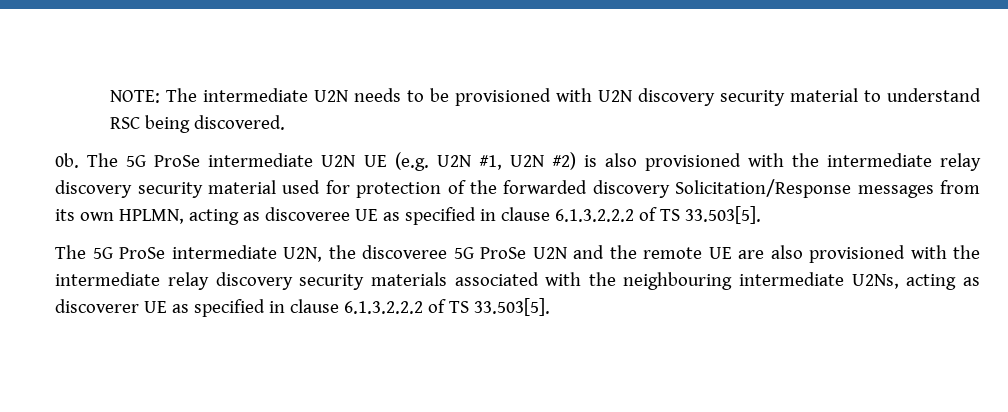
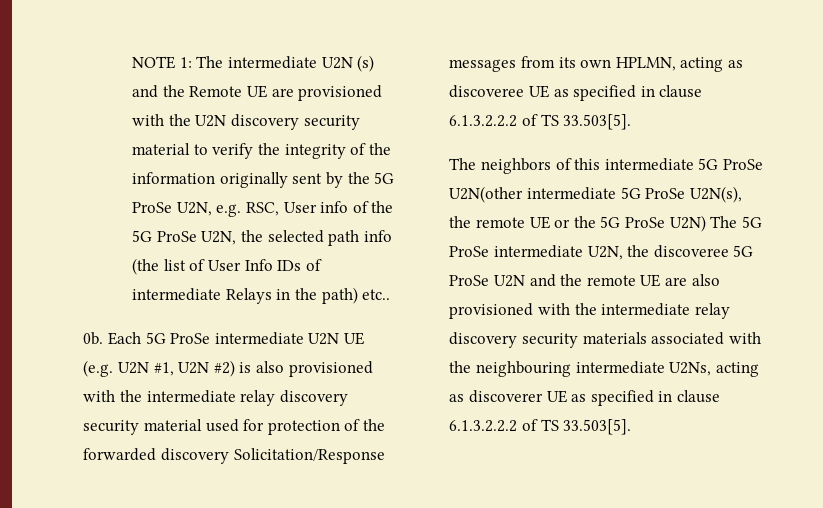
[109,90,160,103] NOTE: -> [132,56,192,69] NOTE 1:
[353,88,592,106] needs to be provisioned with -> [357,55,375,72] [132,85,383,101] [132,114,191,126] (s) and the Remote UE are provisioned with the
[886,88,981,102] [109,115,285,133] understand RSC being discovered. -> [212,143,391,159] [132,172,395,188] [132,201,394,217] [132,230,392,246] [132,258,322,275] [132,287,391,304] verify the integrity of the information originally sent by the 5G ProSe U2N, e.g. RSC, User info of the 5G ProSe U2N, the selected path info (the list of User Info IDs of intermediate Relays in the path) etc..
[87,153,119,167] The -> [107,332,141,345] Each
(87, 252) none -> [480,158,763,174] [449,186,742,203] [449,215,738,232] neighbors of this intermediate 5G ProSe U2N(other intermediate 5G ProSe U2N(s), the remote UE or the 5G ProSe U2N) The

